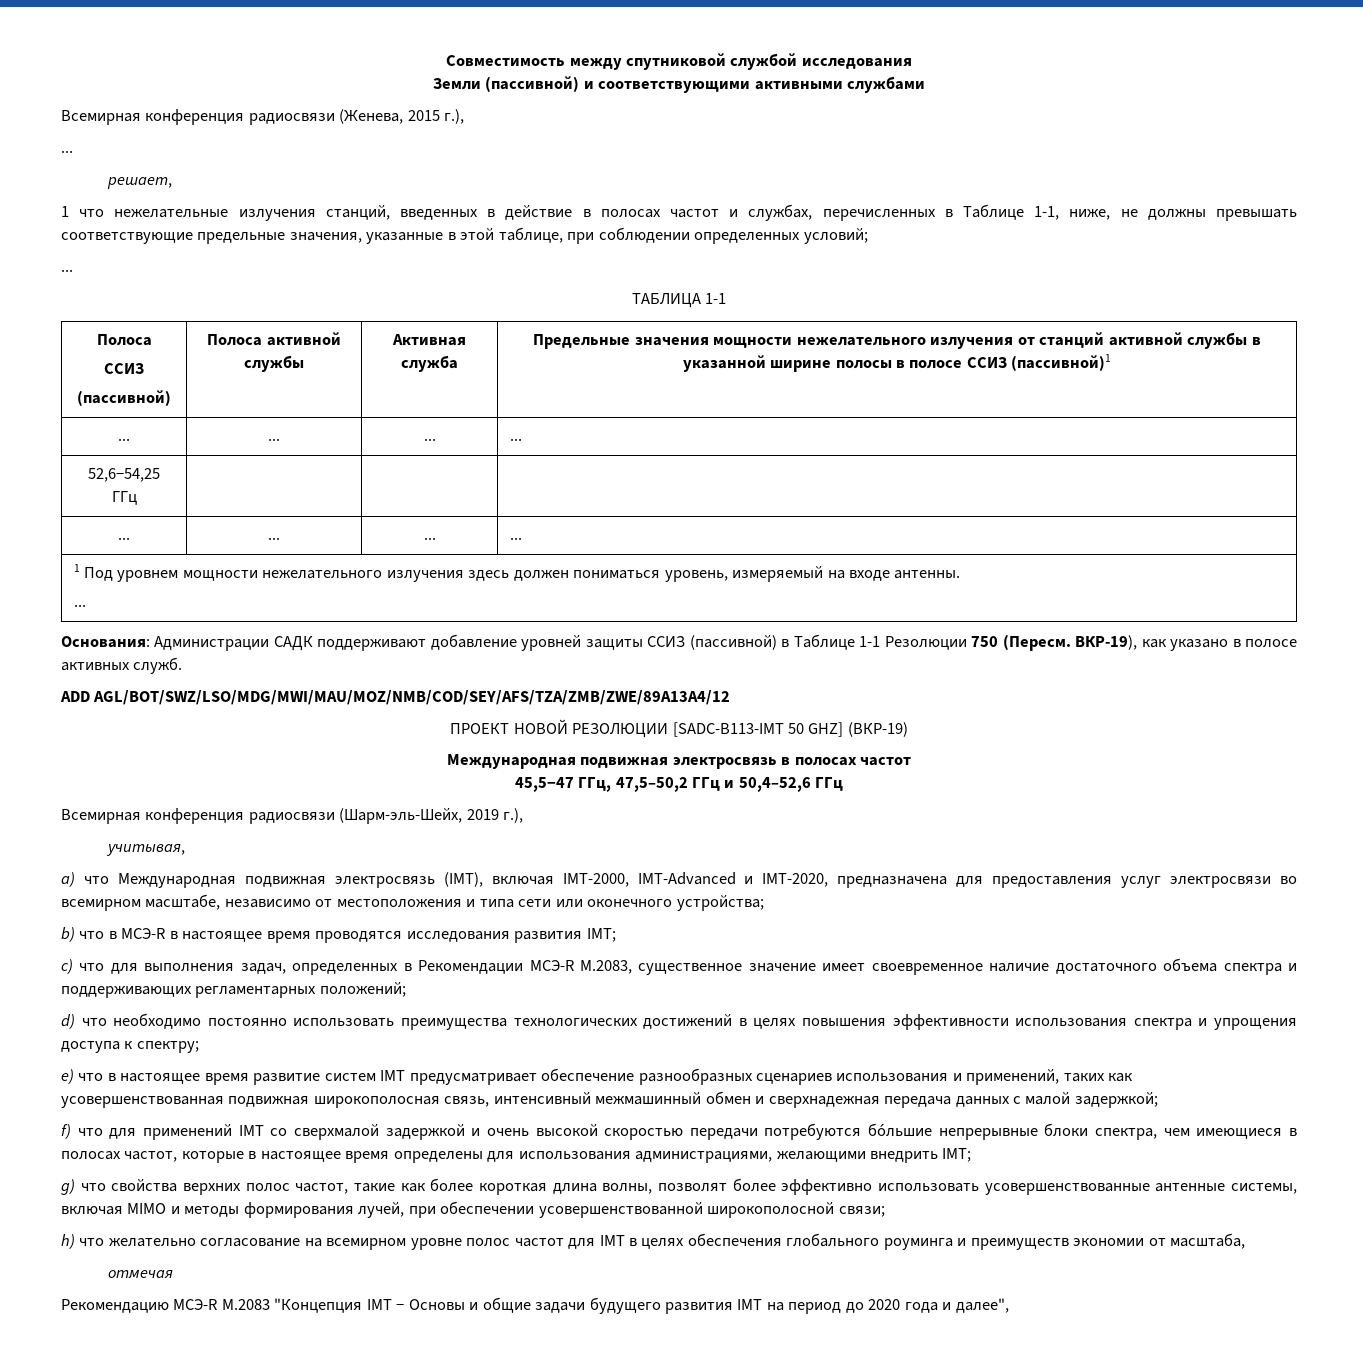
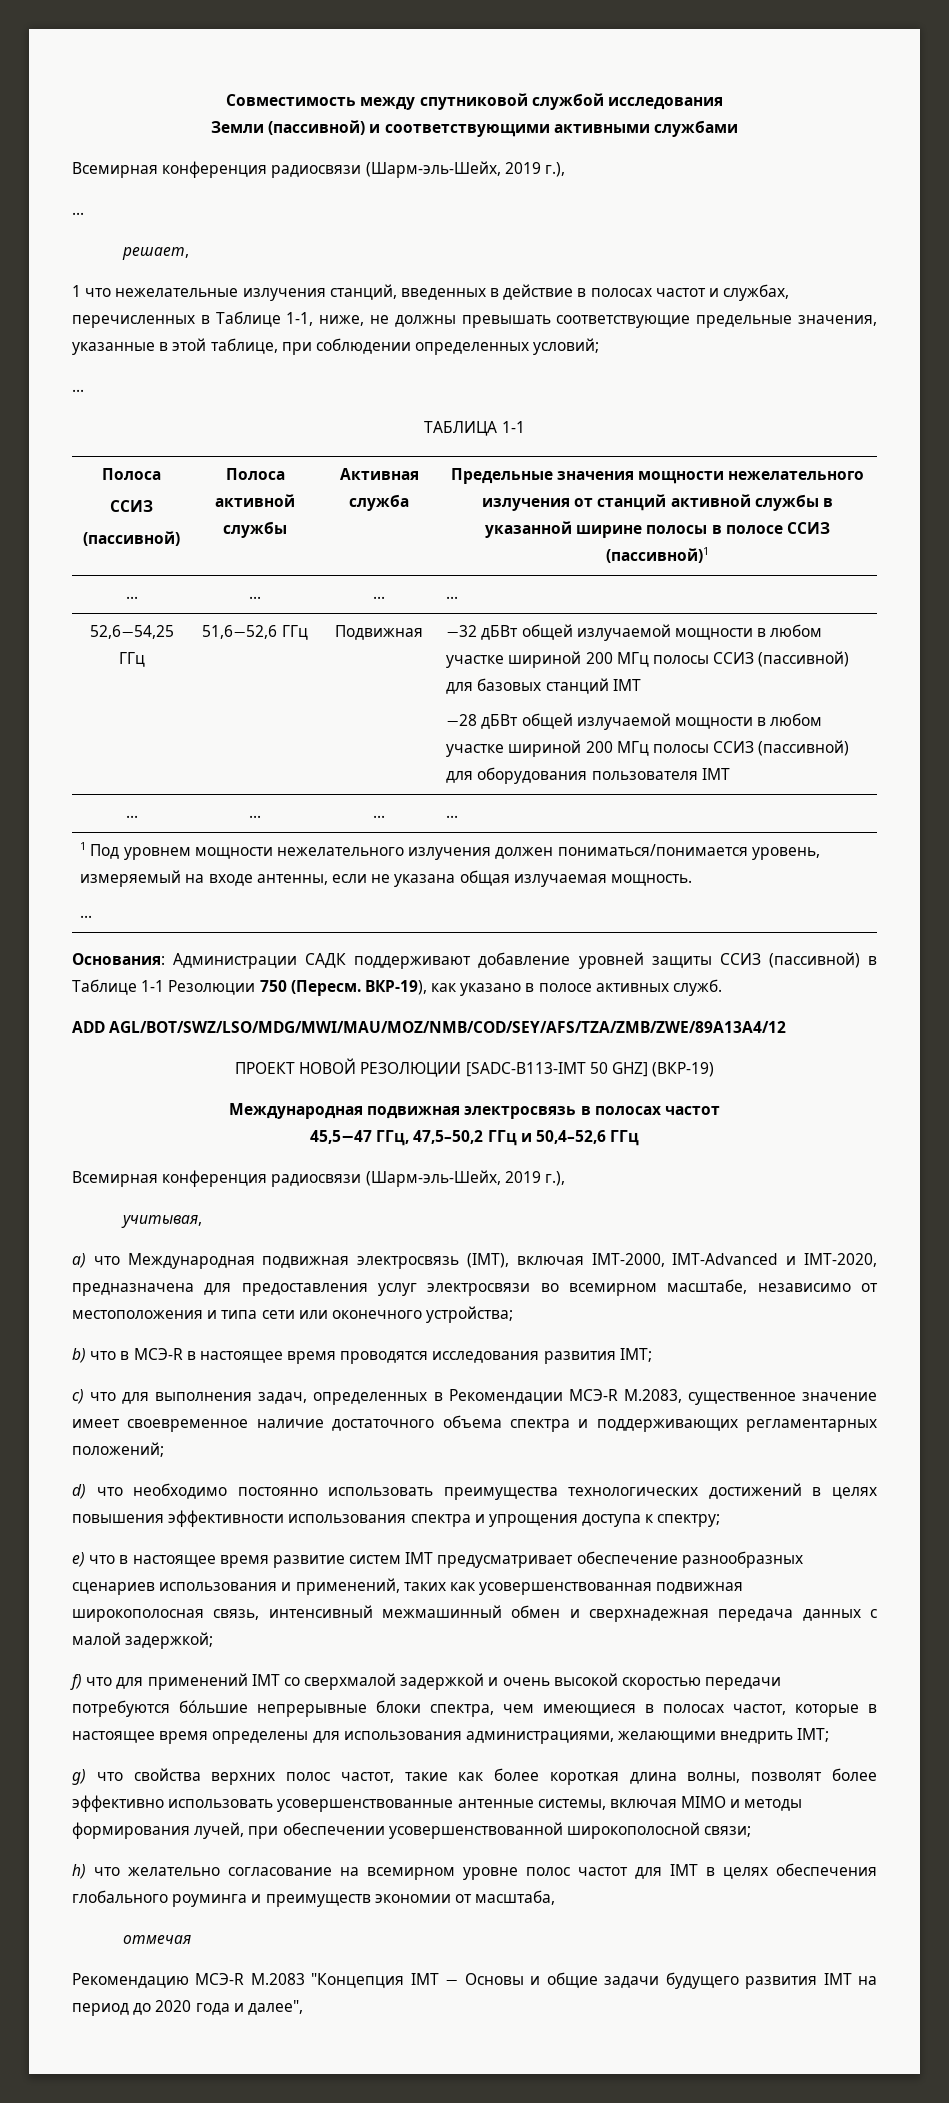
[339,109,440,124] (Женева, 2015 -> [365,161,541,178] (Шарм-эль-Шейх, 2019
(137, 498) | | -> [202,625,308,640] [335,625,423,640] [446,624,823,641] [446,651,850,668] [446,678,641,694] [446,713,823,730] [446,740,850,757] [446,767,730,784] 51,6−52,6 ГГц | Подвижная | −32 дБВт общей излучаемой мощности в любом участке шириной 200 МГц полосы ССИЗ (пассивной) для базовых станций IMT // −28 дБВт общей излучаемой мощности в любом участке шириной 200 МГц полосы ССИЗ (пассивной) для оборудования пользователя IMT
[468,570,661,581] здесь должен пониматься -> [495,844,748,859] должен пониматься/понимается
[894,570,961,579] антенны. -> [256,870,692,887] антенны, если не указана общая излучаемая мощность.

